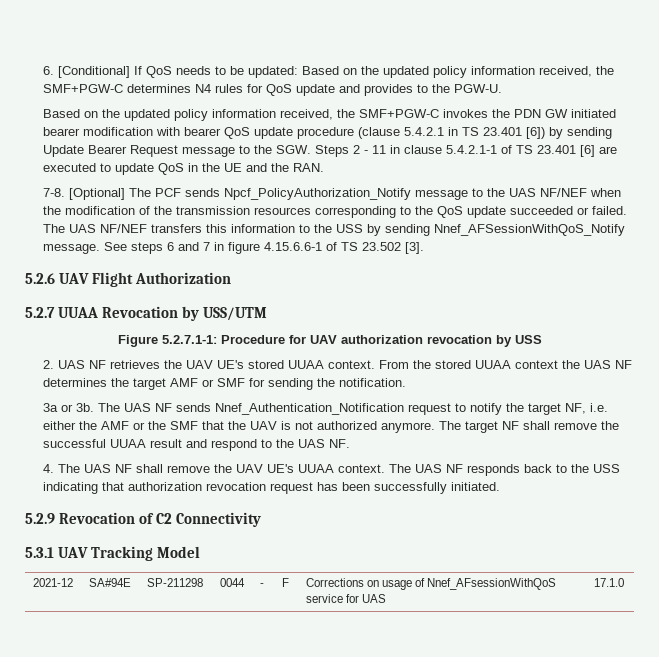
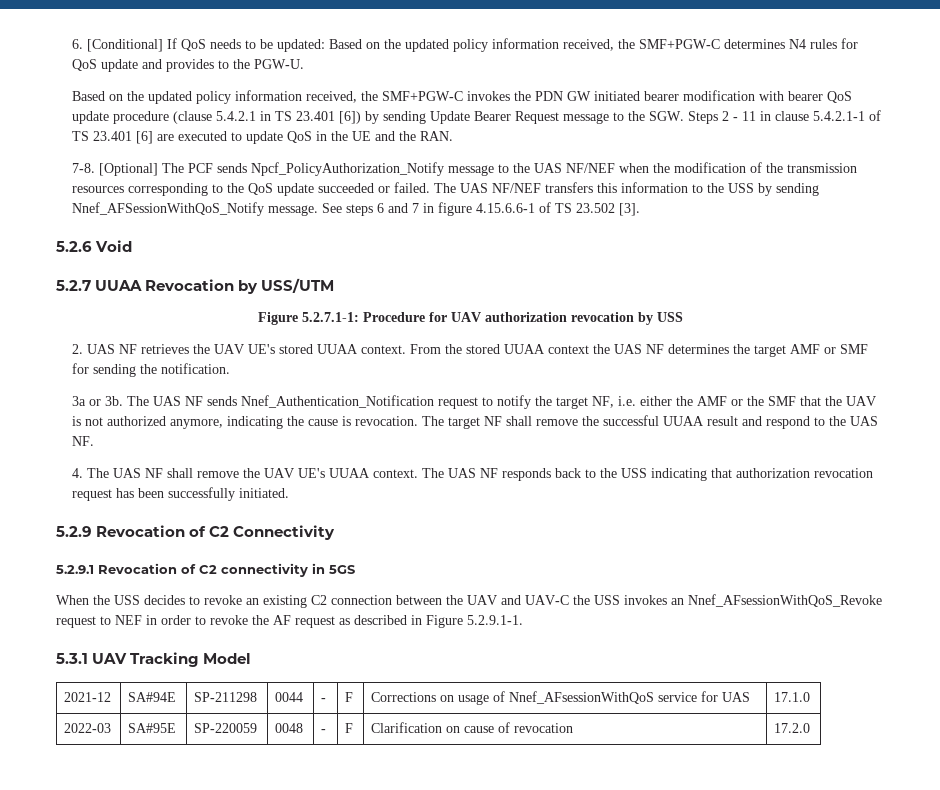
[59,272,232,287] UAV Flight Authorization -> [95,240,133,252] Void
[380,422,435,433] anymore. -> [170,416,419,429] anymore, indicating the cause is revocation.
(262, 519) none -> [56,563,355,577] [56,594,882,608] [56,615,523,628] // 5.2.9.1 Revocation of C2 connectivity in 5GS // When the USS decides to revoke an existing C2 connection between the UAV and UAV-C the USS invokes an Nnef_AFsessionWithQoS_Revoke request to NEF in order to revoke the AF request as described in Figure 5.2.9.1-1.
(624, 582) none -> [64,723,112,733] [128,723,177,733] [194,723,258,733] [275,723,304,733] [321,729,327,733] [345,723,354,733] [371,722,574,733] [774,723,811,733] // 2022-03 | SA#95E | SP-220059 | 0048 | - | F | Clarification on cause of revocation | 17.2.0

